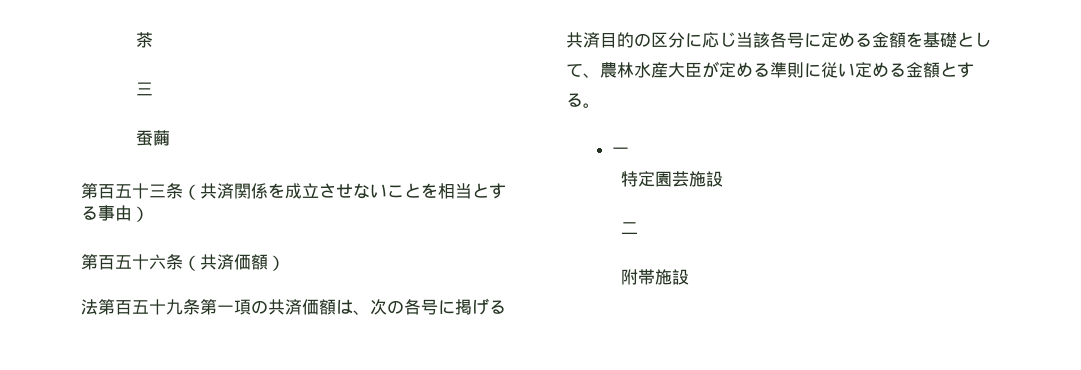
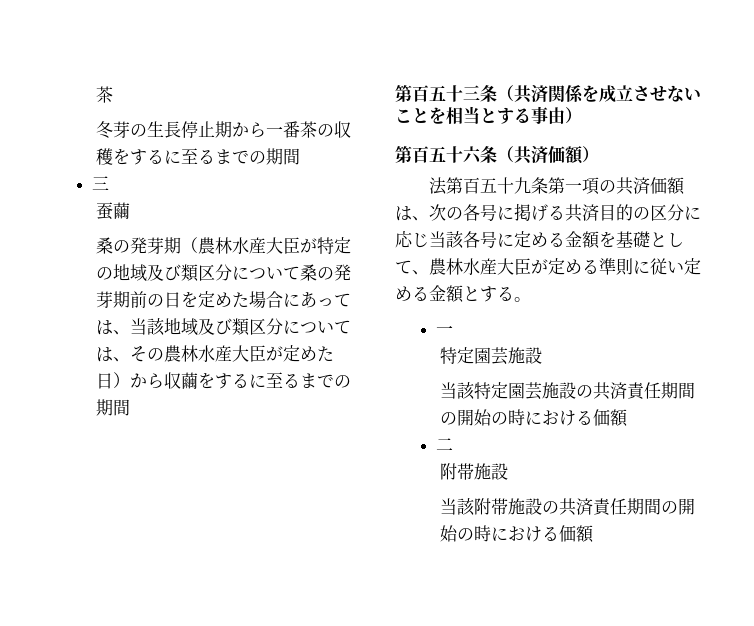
[135,82,153,96] [135,130,170,146] 三 // 蚕繭 -> [96,121,352,139] [96,148,301,165] [92,176,110,190] [96,202,131,220] [96,237,352,255] [96,264,352,282] [96,291,352,308] [96,318,352,336] [96,345,335,362] [96,372,352,389] [96,399,131,416] 冬芽の生長停止期から一番茶の収穫をするに至るまでの期間 // 三 // 蚕繭 // 桑の発芽期（農林水産大臣が特定の地域及び類区分について桑の発芽期前の日を定めた場合にあっては、当該地域及び類区分については、その農林水産大臣が定めた日）から収繭をするに至るまでの期間
[620,222,638,234] [620,269,689,285] 二 // 附帯施設 -> [440,382,696,400] [440,409,629,427] [436,438,454,451] [440,463,509,480] [440,498,696,516] [440,525,595,543] 当該特定園芸施設の共済責任期間の開始の時における価額 // 二 // 附帯施設 // 当該附帯施設の共済責任期間の開始の時における価額

